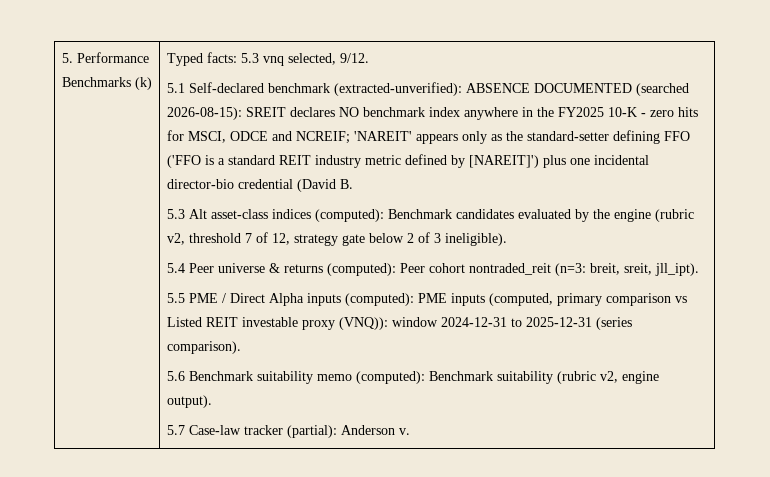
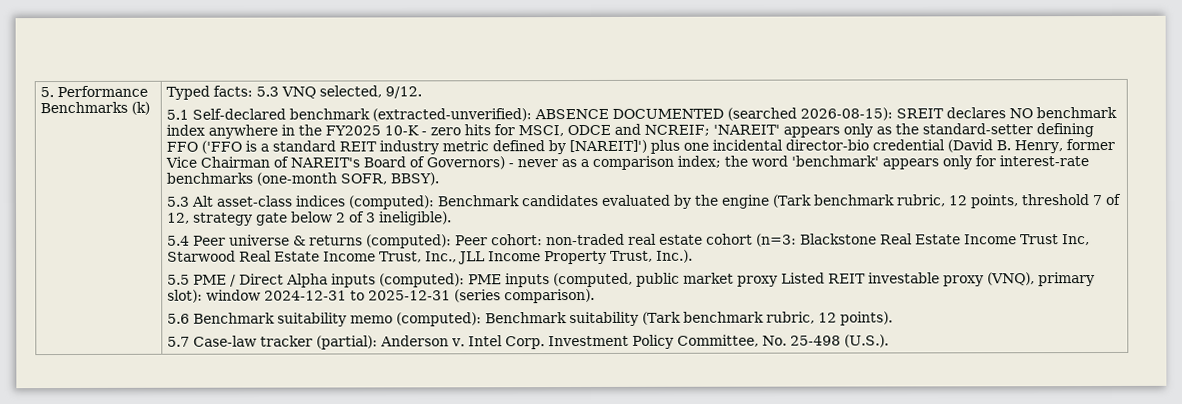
[262,56,284,66] vnq -> [281,86,317,99] VNQ
(353, 184) none -> [1014,138,1116,154] [165,155,1090,170] [166,172,440,186] Henry, former Vice Chairman of NAREIT's Board of Governors) - never as a comparison index; the word 'benchmark' appears only for interest-rate benchmarks (one-month SOFR, BBSY).
[654,209,694,222] [166,233,185,245] (rubric v2, -> [772,194,1020,209] (Tark benchmark rubric, 12 points,
[428,263,699,276] cohort nontraded_reit (n=3: breit, sreit, jll_ipt). -> [491,233,1091,247] [167,249,694,265] cohort: non-traded real estate cohort (n=3: Blackstone Real Estate Income Trust Inc, Starwood Real Estate Income Trust, Inc., JLL Income Property Trust, Inc.).
[556,293,687,306] primary comparison vs -> [636,272,779,287] public market proxy
[338,317,388,330] (VNQ)): -> [987,272,1096,287] [167,289,204,303] (VNQ), primary slot):
[556,371,659,384] [166,395,212,408] (rubric v2, engine output). -> [642,311,894,326] (Tark benchmark rubric, 12 points).
(410, 431) none -> [468,334,890,350] Intel Corp. Investment Policy Committee, No. 25-498 (U.S.).

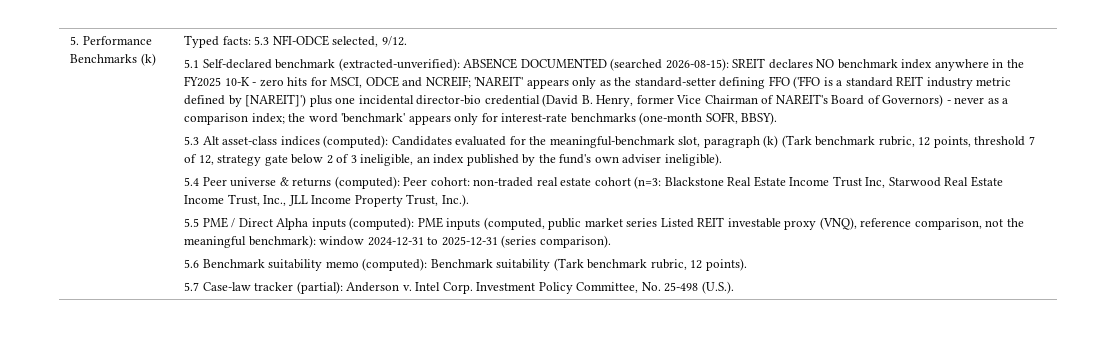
[281,86,317,99] VNQ -> [272,35,329,46] NFI-ODCE
[437,194,771,209] Benchmark candidates evaluated by the engine -> [391,135,779,148] Candidates evaluated for the meaningful-benchmark slot, paragraph (k)
(377, 217) none -> [360,154,662,166] ineligible, an index published by the fund's own adviser
[737,275,779,287] proxy -> [626,218,658,227] series
[1038,272,1096,287] [167,289,204,303] primary slot): -> [860,218,1024,230] [184,235,316,248] reference comparison, not the meaningful benchmark):

